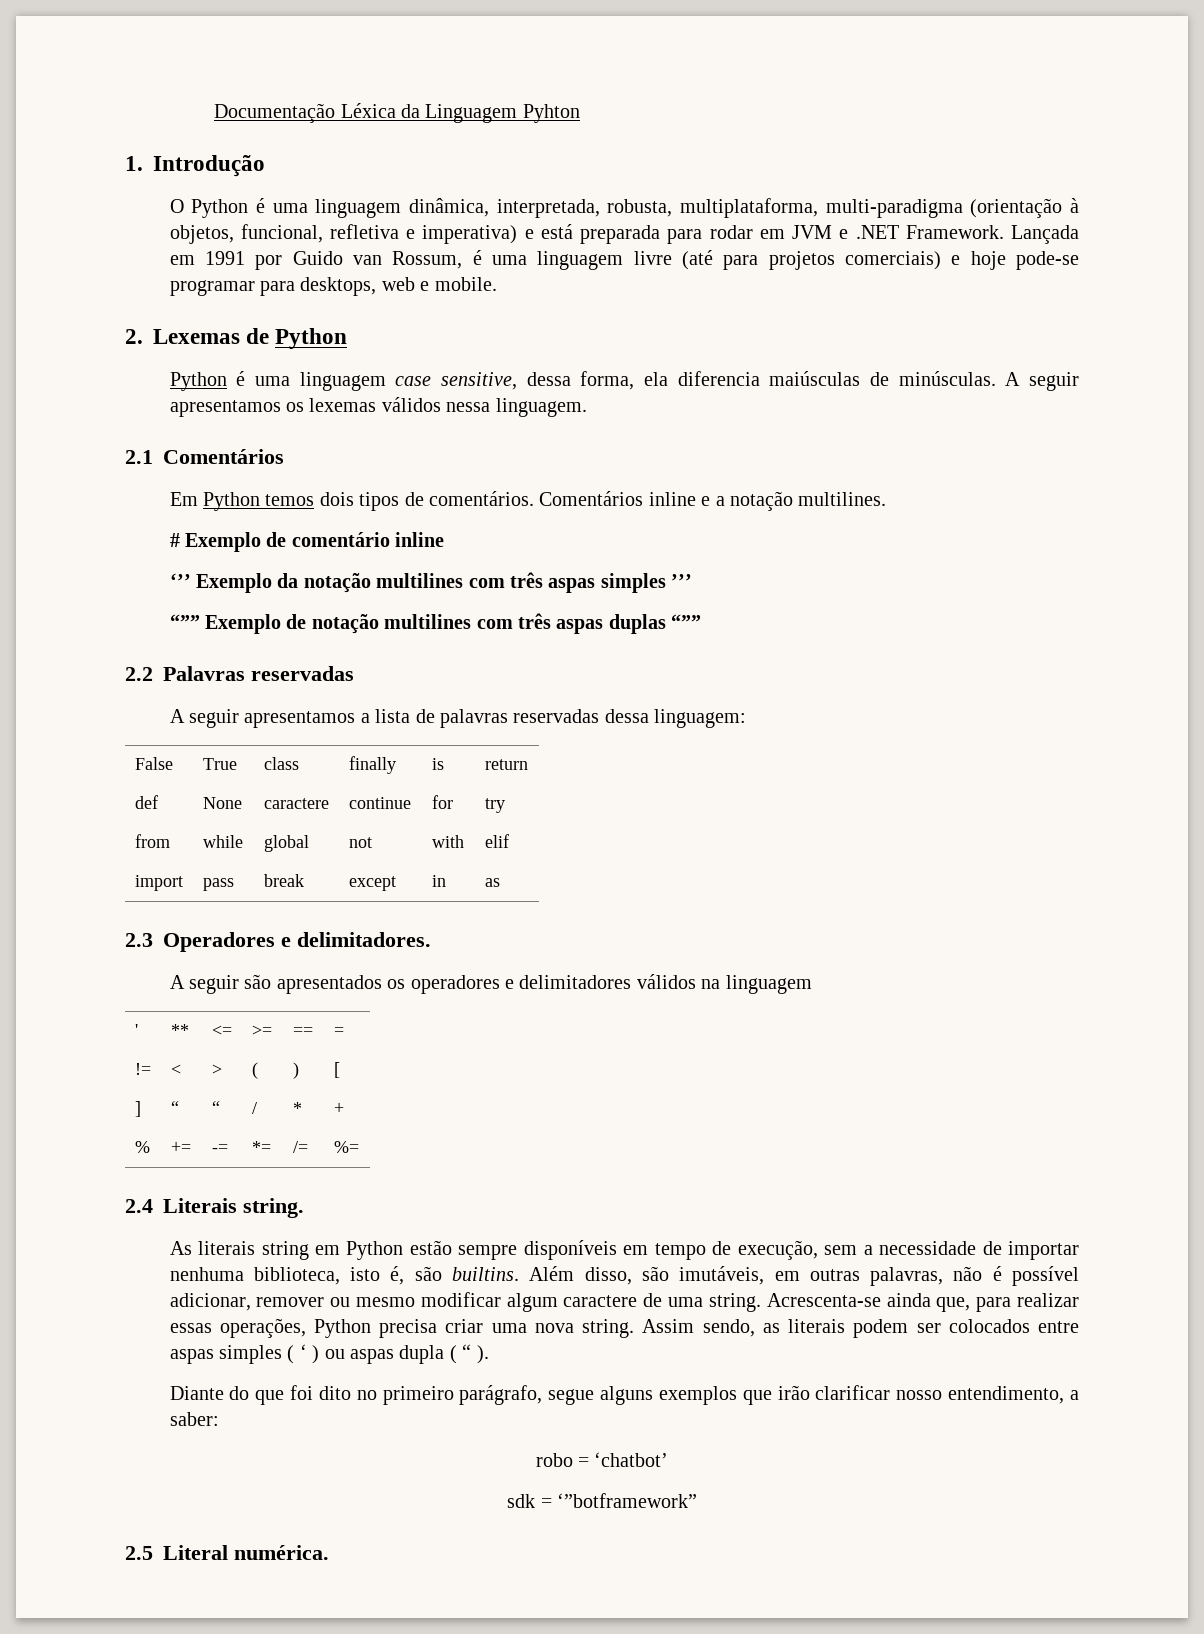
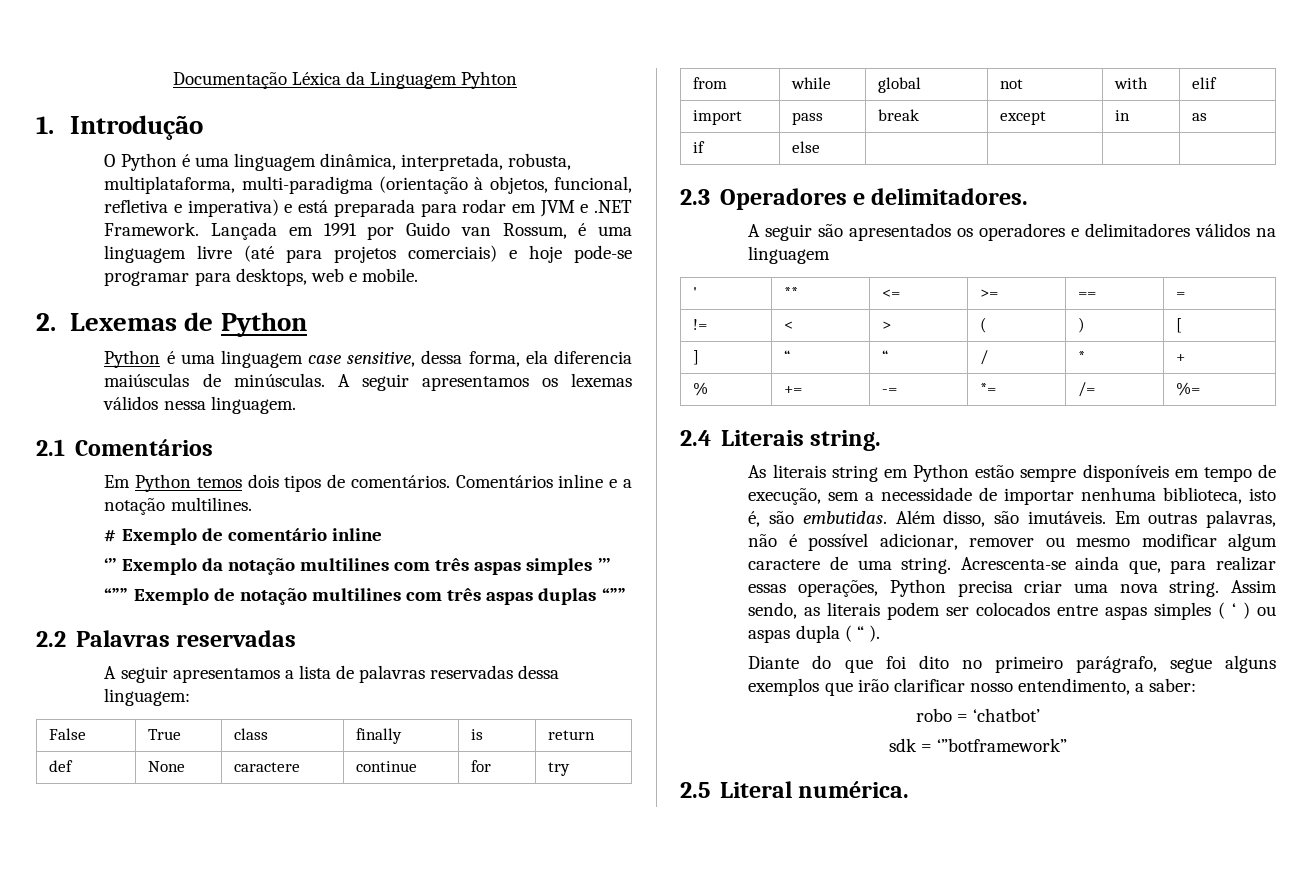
(500, 882) none -> [692,141,705,153] [791,141,820,153] // if | else | | | |
[452,1267,520,1281] builtins. -> [802,511,887,524] embutidas.
[679,1266,800,1285] imutáveis, em -> [1027,511,1141,524] imutáveis. Em

